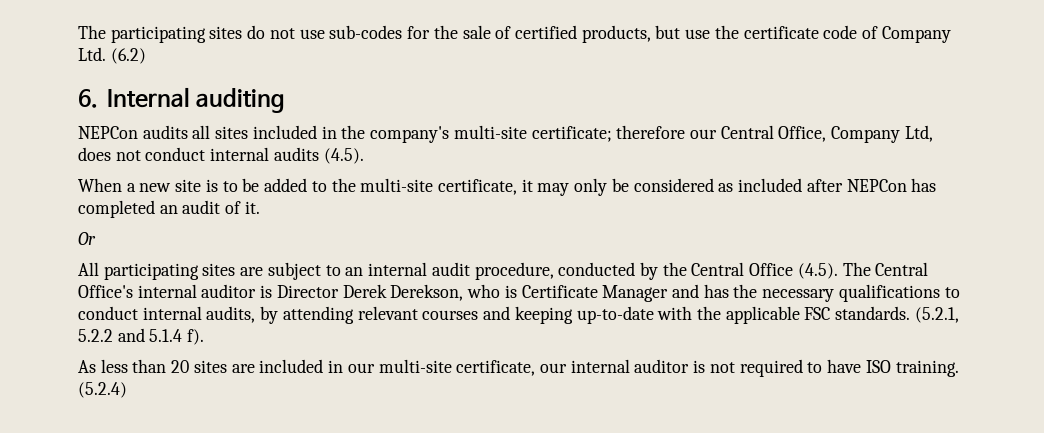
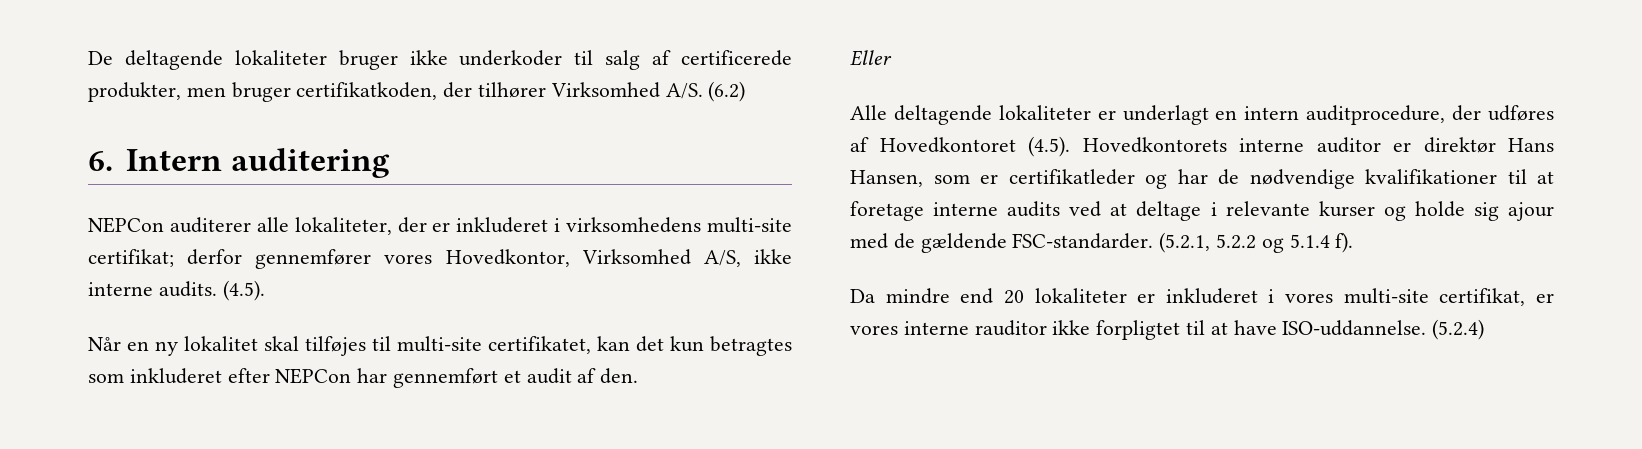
[78,25,951,43] [78,47,106,61] The participating sites do not use sub-codes for the sale of certified products, but use the certificate code of Company Ltd. -> [88,50,793,70] [88,82,703,102] De deltagende lokaliteter bruger ikke underkoder til salg af certificerede produkter, men bruger certifikatkoden, der tilhører Virksomhed A/S.
[106,87,285,113] [78,125,933,143] [78,147,364,164] [78,178,937,196] [78,200,260,218] [78,232,96,245] [78,262,929,280] [78,284,960,302] [78,306,911,324] Internal auditing // NEPCon audits all sites included in the company's multi-site certificate; therefore our Central Office, Company Ltd, does not conduct internal audits (4.5). // When a new site is to be added to the multi-site certificate, it may only be considered as included after NEPCon has completed an audit of it. // Or // All participating sites are subject to an internal audit procedure, conducted by the Central Office (4.5). The Central Office's internal auditor is Director Derek Derekson, who is Certificate Manager and has the necessary qualifications to conduct internal audits, by attending relevant courses and keeping up-to-date with the applicable FSC standards. -> [125,148,390,178] [88,217,793,235] [88,249,792,269] [88,280,265,301] [88,336,792,356] [88,368,639,388] [850,50,892,66] [850,105,1554,125] [850,136,1554,157] [850,169,1554,189] [850,201,1554,221] [850,233,1154,253] Intern auditering // NEPCon auditerer alle lokaliteter, der er inkluderet i virksomhedens multi-site certifikat; derfor gennemfører vores Hovedkontor, Virksomhed A/S, ikke interne audits. (4.5). // Når en ny lokalitet skal tilføjes til multi-site certifikatet, kan det kun betragtes som inkluderet efter NEPCon har gennemført et audit af den. // Eller // Alle deltagende lokaliteter er underlagt en intern auditprocedure, der udføres af Hovedkontoret (4.5). Hovedkontorets interne auditor er direktør Hans Hansen, som er certifikatleder og har de nødvendige kvalifikationer til at foretage interne audits ved at deltage i relevante kurser og holde sig ajour med de gældende FSC-standarder.
[117,328,145,342] and -> [1261,238,1284,253] og
[78,359,959,377] As less than 20 sites are included in our multi-site certificate, our internal auditor is not required to have ISO training. -> [850,288,1554,306] [850,320,1427,340] Da mindre end 20 lokaliteter er inkluderet i vores multi-site certifikat, er vores interne rauditor ikke forpligtet til at have ISO-uddannelse.

